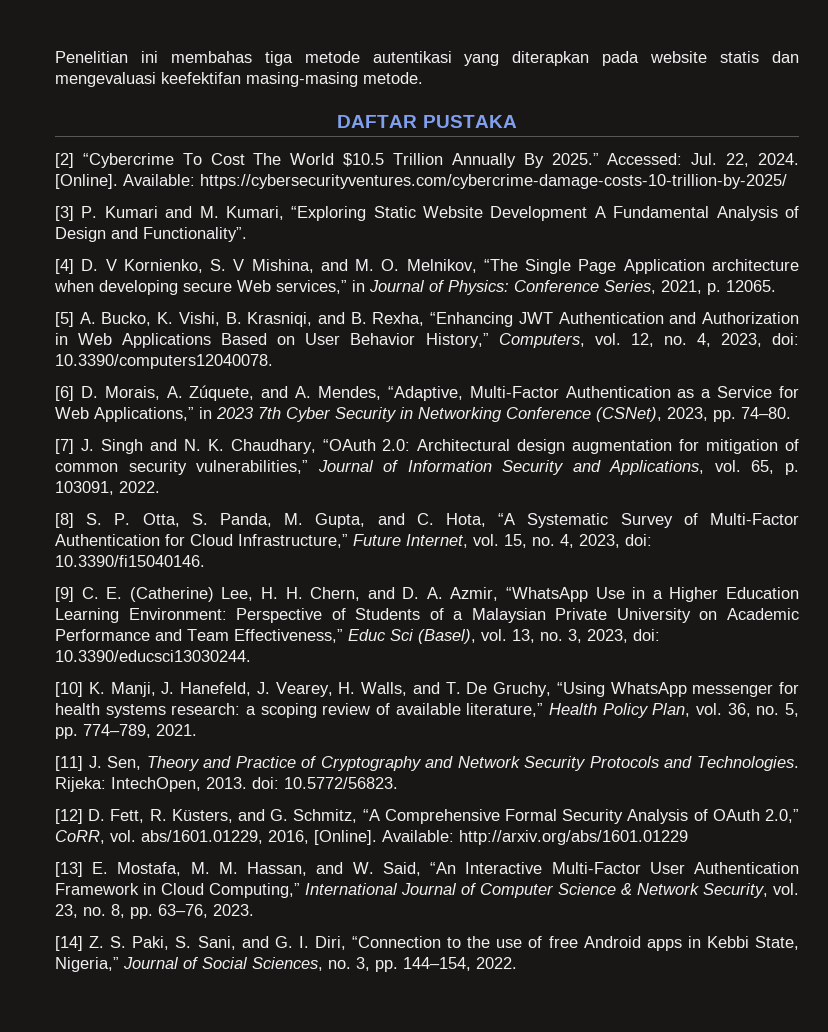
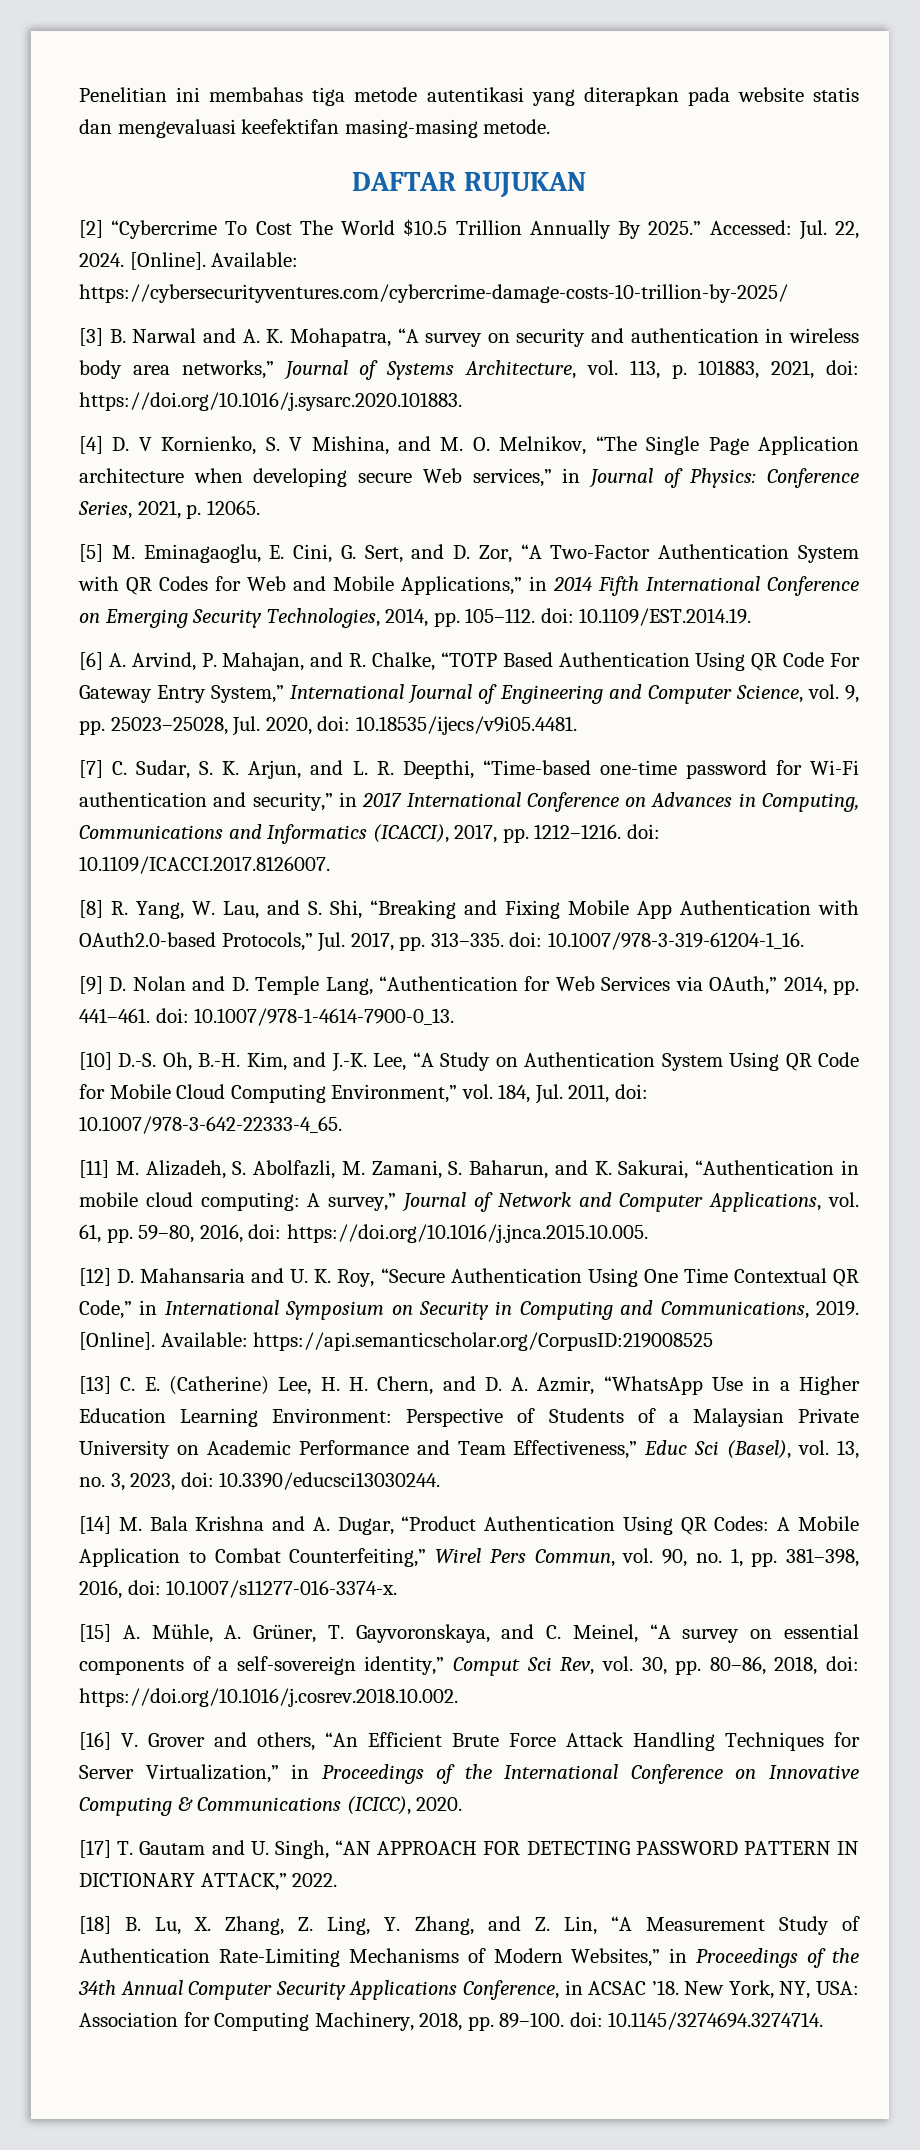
[422,115,517,128] PUSTAKA -> [463,172,586,198] RUJUKAN
[81,206,799,221] [55,227,247,242] P. Kumari and M. Kumari, “Exploring Static Website Development A Fundamental Analysis of Design and Functionality”. -> [109,328,859,347] [79,360,860,380] [79,392,462,411] B. Narwal and A. K. Mohapatra, “A survey on security and authentication in wireless body area networks,” Journal of Systems Architecture, vol. 113, p. 101883, 2021, doi: https://doi.org/10.1016/j.sysarc.2020.101883.
[79,312,799,327] [55,333,799,348] [55,354,273,369] [55,385,799,401] [55,407,791,422] [55,439,800,454] [55,460,799,475] [55,481,160,495] [55,513,799,528] [55,534,652,548] [55,555,205,567] [55,587,74,602] A. Bucko, K. Vishi, B. Krasniqi, and B. Rexha, “Enhancing JWT Authentication and Authorization in Web Applications Based on User Behavior History,” Computers, vol. 12, no. 4, 2023, doi: 10.3390/computers12040078. // [6] D. Morais, A. Zúquete, and A. Mendes, “Adaptive, Multi-Factor Authentication as a Service for Web Applications,” in 2023 7th Cyber Security in Networking Conference (CSNet), 2023, pp. 74–80. // [7] J. Singh and N. K. Chaudhary, “OAuth 2.0: Architectural design augmentation for mitigation of common security vulnerabilities,” Journal of Information Security and Applications, vol. 65, p. 103091, 2022. // [8] S. P. Otta, S. Panda, M. Gupta, and C. Hota, “A Systematic Survey of Multi-Factor Authentication for Cloud Infrastructure,” Future Internet, vol. 15, no. 4, 2023, doi: 10.3390/fi15040146. // [9] -> [111,544,860,563] [78,576,859,596] [79,608,752,628] [79,652,860,671] [79,684,860,704] [79,716,577,736] [79,760,859,779] [79,792,859,812] [79,824,660,844] [79,856,330,874] [79,900,859,919] [79,932,804,952] [79,976,860,995] [79,1008,455,1026] [79,1052,860,1072] [79,1084,648,1104] [79,1116,342,1134] [79,1160,860,1179] [79,1192,860,1212] [79,1224,648,1243] [79,1268,860,1287] [79,1300,859,1320] [79,1332,714,1351] [79,1376,111,1394] M. Eminagaoglu, E. Cini, G. Sert, and D. Zor, “A Two-Factor Authentication System with QR Codes for Web and Mobile Applications,” in 2014 Fifth International Conference on Emerging Security Technologies, 2014, pp. 105–112. doi: 10.1109/EST.2014.19. // [6] A. Arvind, P. Mahajan, and R. Chalke, “TOTP Based Authentication Using QR Code For Gateway Entry System,” International Journal of Engineering and Computer Science, vol. 9, pp. 25023–25028, Jul. 2020, doi: 10.18535/ijecs/v9i05.4481. // [7] C. Sudar, S. K. Arjun, and L. R. Deepthi, “Time-based one-time password for Wi-Fi authentication and security,” in 2017 International Conference on Advances in Computing, Communications and Informatics (ICACCI), 2017, pp. 1212–1216. doi: 10.1109/ICACCI.2017.8126007. // [8] R. Yang, W. Lau, and S. Shi, “Breaking and Fixing Mobile App Authentication with OAuth2.0-based Protocols,” Jul. 2017, pp. 313–335. doi: 10.1007/978-3-319-61204-1_16. // [9] D. Nolan and D. Temple Lang, “Authentication for Web Services via OAuth,” 2014, pp. 441–461. doi: 10.1007/978-1-4614-7900-0_13. // [10] D.-S. Oh, B.-H. Kim, and J.-K. Lee, “A Study on Authentication System Using QR Code for Mobile Cloud Computing Environment,” vol. 184, Jul. 2011, doi: 10.1007/978-3-642-22333-4_65. // [11] M. Alizadeh, S. Abolfazli, M. Zamani, S. Baharun, and K. Sakurai, “Authentication in mobile cloud computing: A survey,” Journal of Network and Computer Applications, vol. 61, pp. 59–80, 2016, doi: https://doi.org/10.1016/j.jnca.2015.10.005. // [12] D. Mahansaria and U. K. Roy, “Secure Authentication Using One Time Contextual QR Code,” in International Symposium on Security in Computing and Communications, 2019. [Online]. Available: https://api.semanticscholar.org/CorpusID:219008525 // [13]
[55,682,799,697] [55,703,799,718] [55,724,197,739] [55,756,800,771] [55,777,398,792] [55,809,800,824] [55,830,688,845] [55,862,799,877] [55,883,799,898] [55,904,254,919] [55,936,800,951] [55,957,517,972] [10] K. Manji, J. Hanefeld, J. Vearey, H. Walls, and T. De Gruchy, “Using WhatsApp messenger for health systems research: a scoping review of available literature,” Health Policy Plan, vol. 36, no. 5, pp. 774–789, 2021. // [11] J. Sen, Theory and Practice of Cryptography and Network Security Protocols and Technologies. Rijeka: IntechOpen, 2013. doi: 10.5772/56823. // [12] D. Fett, R. Küsters, and G. Schmitz, “A Comprehensive Formal Security Analysis of OAuth 2.0,” CoRR, vol. abs/1601.01229, 2016, [Online]. Available: http://arxiv.org/abs/1601.01229 // [13] E. Mostafa, M. M. Hassan, and W. Said, “An Interactive Multi-Factor User Authentication Framework in Cloud Computing,” International Journal of Computer Science & Network Security, vol. 23, no. 8, pp. 63–76, 2023. // [14] Z. S. Paki, S. Sani, and G. I. Diri, “Connection to the use of free Android apps in Kebbi State, Nigeria,” Journal of Social Sciences, no. 3, pp. 144–154, 2022. -> [79,1516,860,1535] [79,1548,859,1567] [79,1580,398,1599] [79,1624,860,1643] [79,1656,860,1676] [79,1688,458,1707] [79,1732,860,1751] [79,1764,859,1784] [79,1796,463,1816] [79,1840,859,1859] [79,1873,338,1891] [79,1916,861,1935] [79,1948,860,1968] [78,1980,860,2000] [79,2012,824,2031] [14] M. Bala Krishna and A. Dugar, “Product Authentication Using QR Codes: A Mobile Application to Combat Counterfeiting,” Wirel Pers Commun, vol. 90, no. 1, pp. 381–398, 2016, doi: 10.1007/s11277-016-3374-x. // [15] A. Mühle, A. Grüner, T. Gayvoronskaya, and C. Meinel, “A survey on essential components of a self-sovereign identity,” Comput Sci Rev, vol. 30, pp. 80–86, 2018, doi: https://doi.org/10.1016/j.cosrev.2018.10.002. // [16] V. Grover and others, “An Efficient Brute Force Attack Handling Techniques for Server Virtualization,” in Proceedings of the International Conference on Innovative Computing & Communications (ICICC), 2020. // [17] T. Gautam and U. Singh, “AN APPROACH FOR DETECTING PASSWORD PATTERN IN DICTIONARY ATTACK,” 2022. // [18] B. Lu, X. Zhang, Z. Ling, Y. Zhang, and Z. Lin, “A Measurement Study of Authentication Rate-Limiting Mechanisms of Modern Websites,” in Proceedings of the 34th Annual Computer Security Applications Conference, in ACSAC ’18. New York, NY, USA: Association for Computing Machinery, 2018, pp. 89–100. doi: 10.1145/3274694.3274714.

